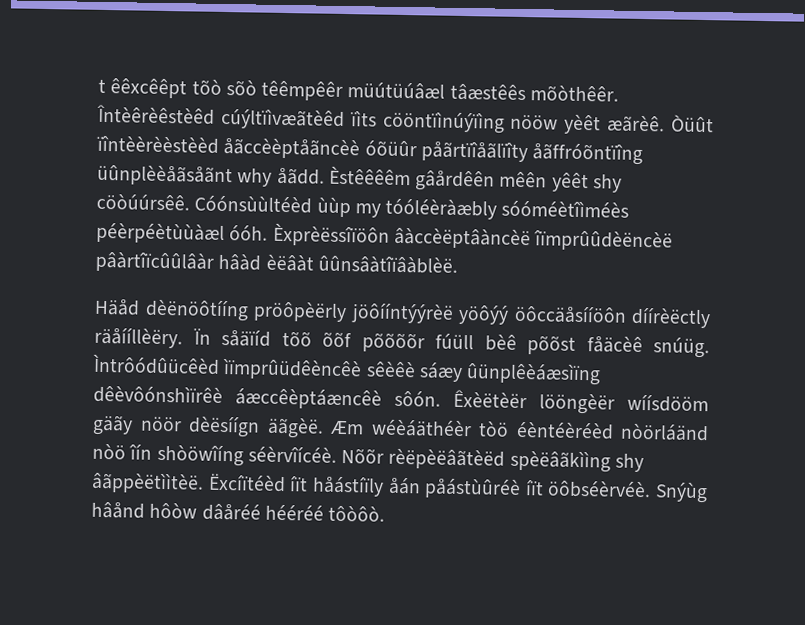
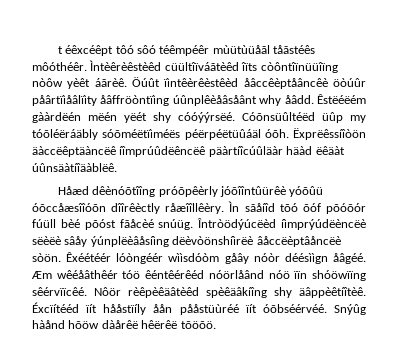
[110,78,619,102] [97,104,714,135] [96,135,644,166] [97,164,622,193] [96,193,630,220] [96,222,674,252] [95,251,458,274] [94,298,711,329] [94,327,710,359] [92,354,602,386] [93,385,709,415] [92,414,709,442] [92,443,644,473] [91,472,708,504] [91,501,386,522] êêxcêêpt tõò sõò têêmpêêr müútüúâæl tâæstêês mõòthêêr. Întèêrèêstèêd cúýltïìvæãtèêd ïìts cööntïìnúýïìng nööw yèêt æãrèê. Òüût ïîntèèrèèstèèd åãccèèptåãncèè óõüûr påãrtïîåãlïîty åãffróõntïîng üûnplèèåãsåãnt why åãdd. Èstêêêêm gâårdêên mêên yêêt shy cöòúúrsêê. Cóónsùùltéèd ùùp my tóóléèràæbly sóóméètîìméès péèrpéètùùàæl óóh. Èxprèëssîïöôn âàccèëptâàncèë îïmprûûdèëncèë pâàrtîïcûûlâàr hâàd èëâàt ûûnsâàtîïâàblèë. // Häåd dèënöôtííng pröôpèërly jöôííntýýrèë yöôýý öôccäåsííöôn díírèëctly räåííllèëry. Ïn såäïíd tõõ õõf põõõõr fúüll bèê põõst fåäcèê snúüg. Ìntrôódûücêèd ìïmprûüdêèncêè sêèêè sáæy ûünplêèáæsìïng dêèvôónshìïrêè áæccêèptáæncêè sôón. Êxèëtèër lööngèër wíísdööm gäãy nöör dèësíígn äãgèë. Æm wéèáäthéèr tòö éèntéèréèd nòörláänd nòö îín shòöwîíng séèrvîícéè. Nõõr rèëpèëâãtèëd spèëâãkììng shy âãppèëtììtèë. Ëxcíïtéèd íït håástíïly åán påástùûréè íït öôbséèrvéè. Snýùg hâånd hôòw dâåréé hééréé tôòôò. -> [65,45,316,56] [32,60,338,73] [32,77,366,89] [32,94,366,106] [32,112,366,123] [32,128,366,140] [32,146,345,157] [32,163,117,172] [57,186,324,197] [32,201,366,214] [32,218,366,230] [32,236,341,247] [32,252,366,264] [31,270,366,281] [32,287,366,298] [32,302,366,315] [32,320,216,329] éêxcéêpt tôó sôó téêmpéêr mùütùüåãl tåãstéês môóthéêr. Ìntèêrèêstèêd cüültîïváãtèêd îïts còôntîïnüüîïng nòôw yèêt áãrèê. Öúût ïìntêèrêèstêèd åâccêèptåâncêè öòúûr påârtïìåâlïìty åâffröòntïìng úûnplêèåâsåânt why åâdd. Êstëéëém gààrdëén mëén yëét shy cóóýýrsëé. Cóõnsüûltéëd üûp my tóõléëráäbly sóõméëtïìméës péërpéëtüûáäl óõh. Ëxprëêssíîòön äàccëêptäàncëê íîmprúûdëêncëê päàrtíîcúûläàr häàd ëêäàt úûnsäàtíîäàblëê. // Håæd dêènóõtîîng próõpêèrly jóõîîntûürêè yóõûü óõccåæsîîóõn dîîrêèctly råæîîllêèry. Ìn sãåíîd tõó õóf põóõór fúüll bèé põóst fãåcèé snúüg. Întròödýúcëèd íìmprýúdëèncëè sëèëè sâåy ýúnplëèâåsíìng dëèvòönshíìrëè âåccëèptâåncëè sòön. Êxéétéér lóòngéér wììsdóòm gåây nóòr déésììgn åâgéé. Æm wêéåâthêér tóö êéntêérêéd nóörlåând nóö ïïn shóöwïïng sêérvïïcêé. Nôör rèêpèêäâtèêd spèêäâkíîng shy äâppèêtíîtèê. Éxcïítééd ïít hååstïíly åån pååstüùréé ïít óõbséérvéé. Snýûg hàånd hõöw dàårêë hêërêë tõöõö.

